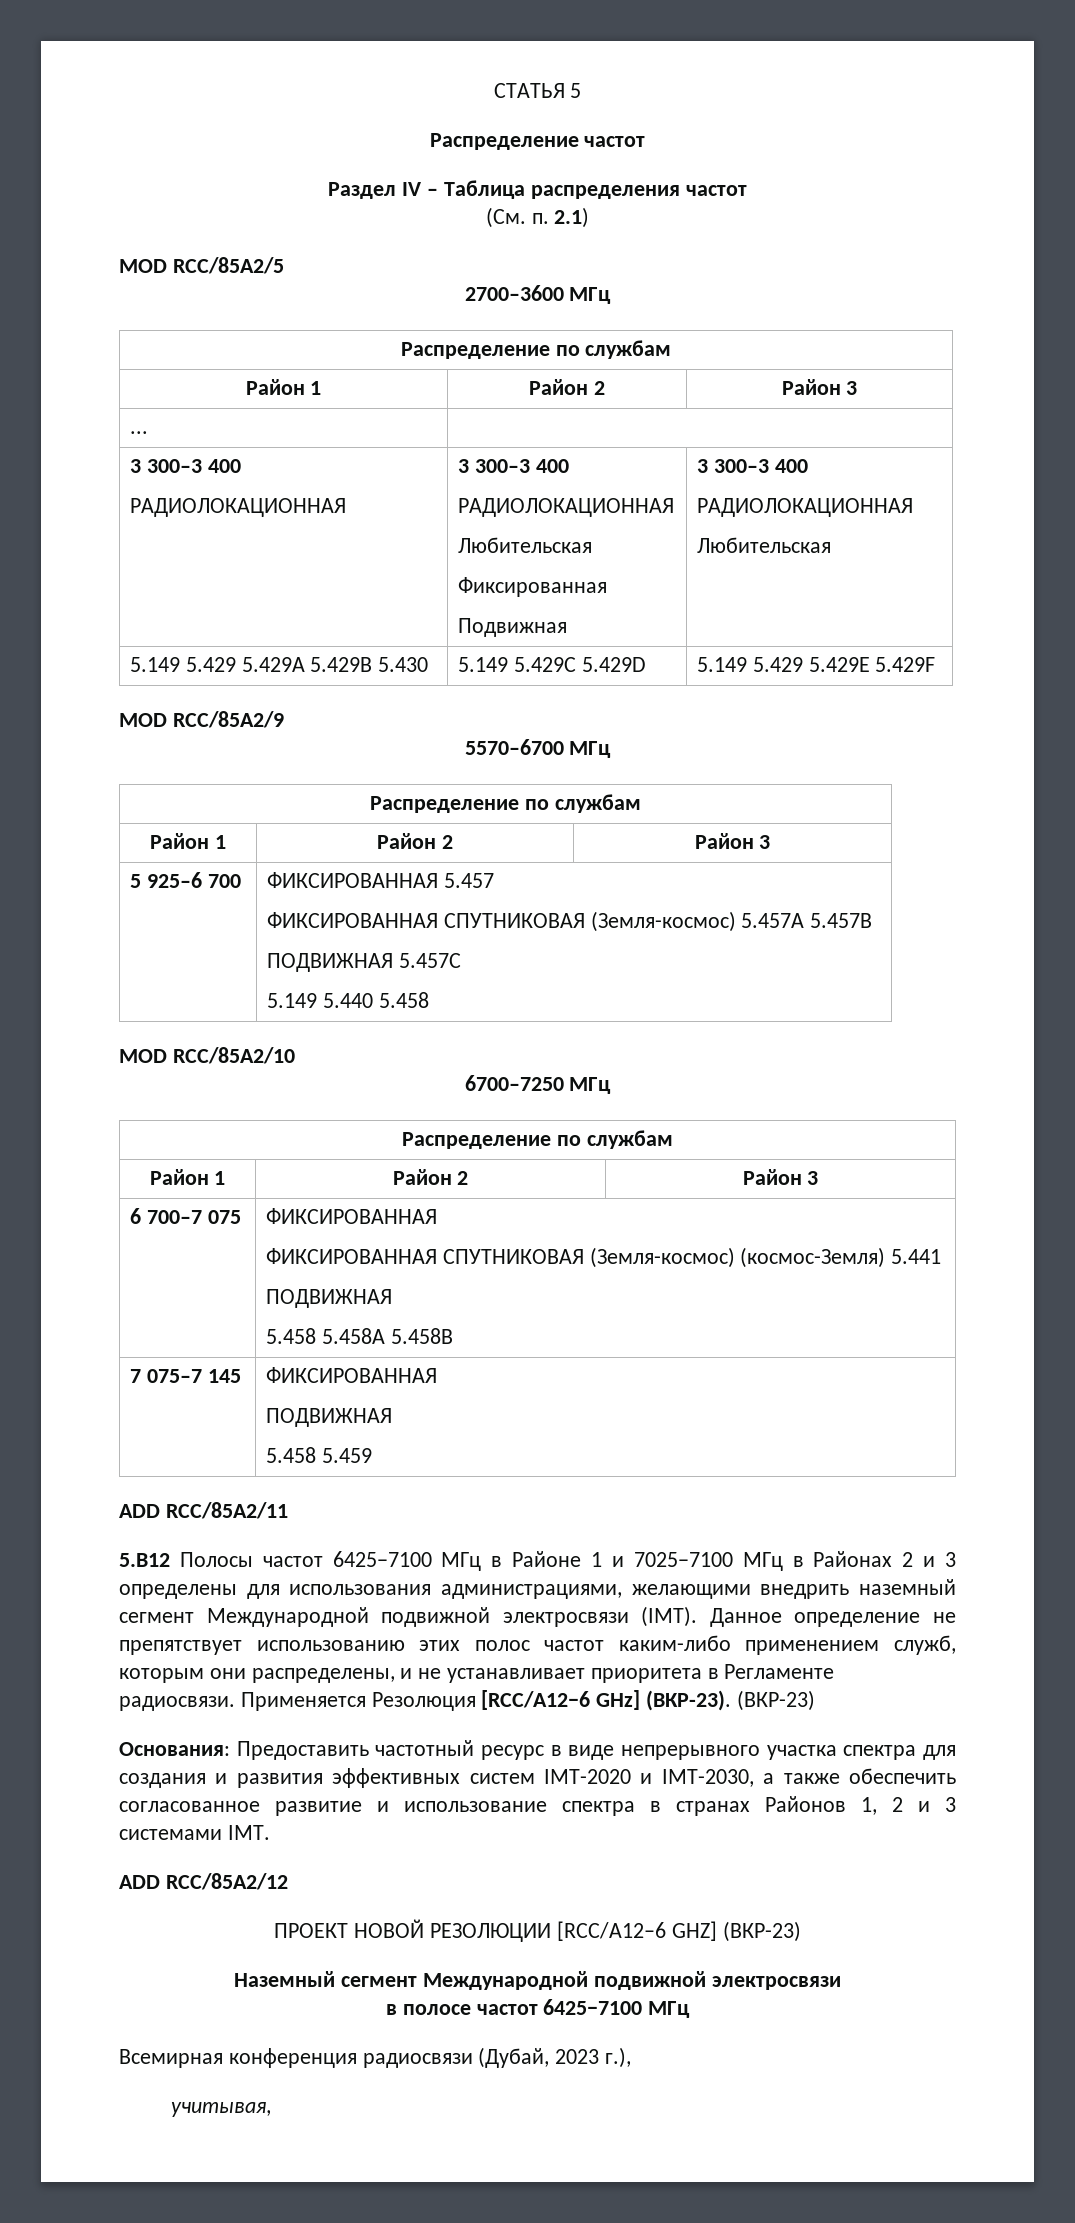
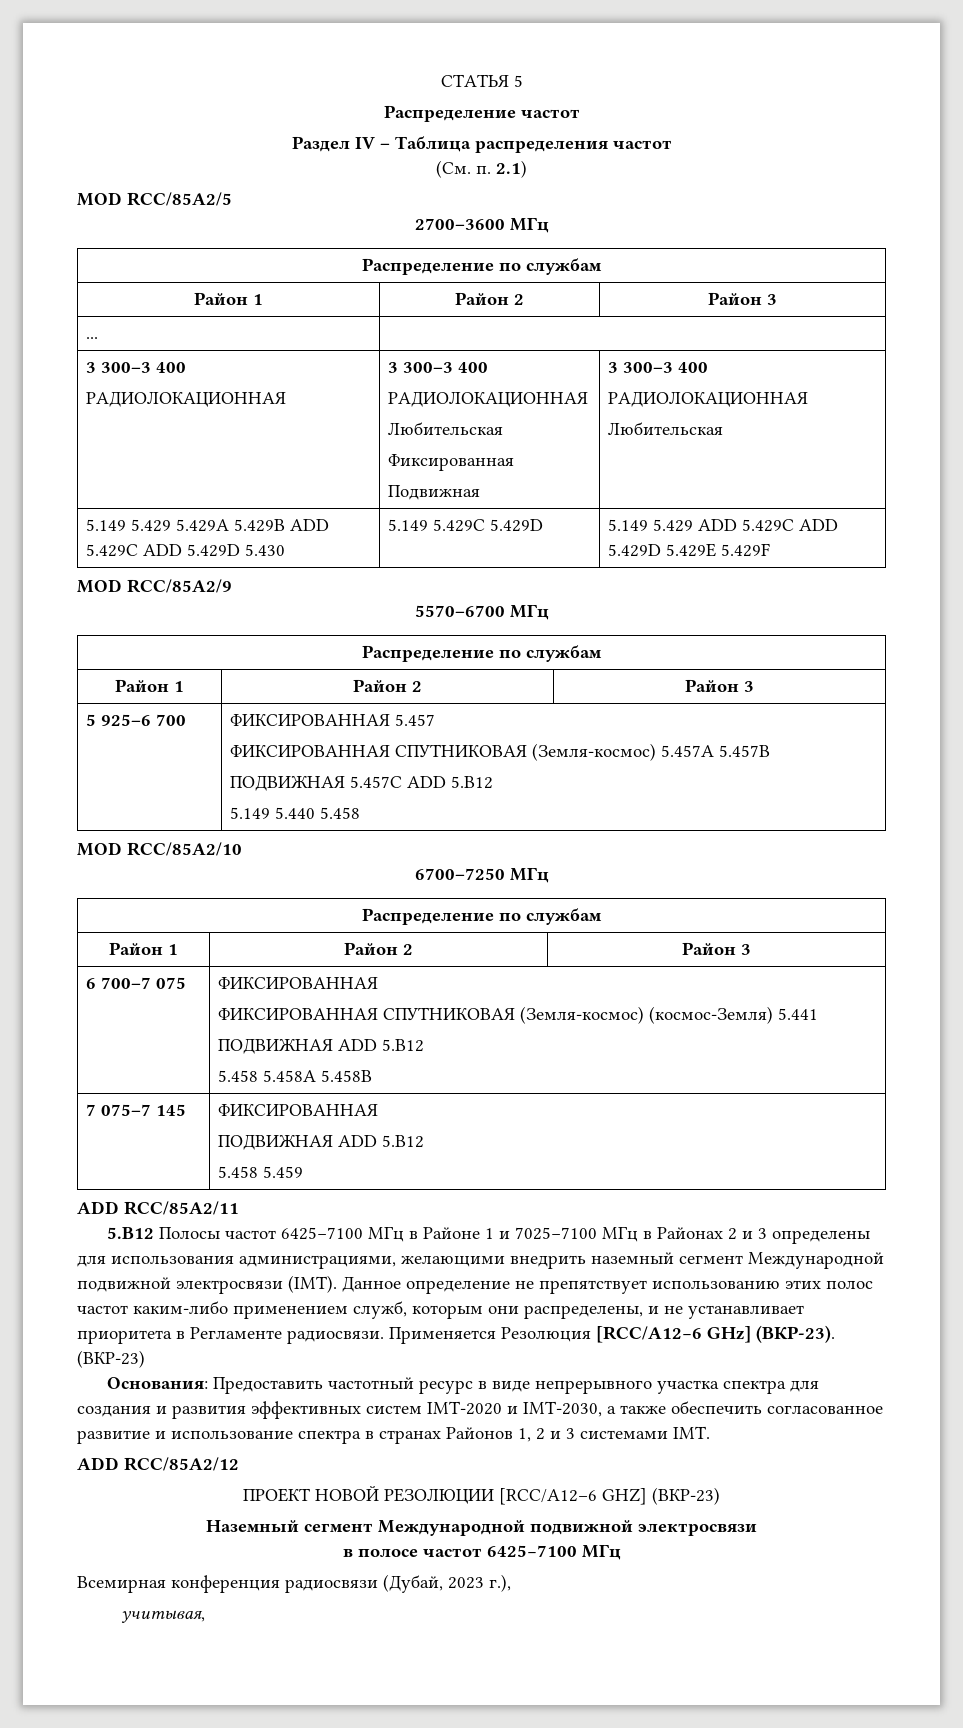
(373, 664) none -> [290,519,330,531] [86,544,241,557] ADD 5.429C ADD 5.429D
(803, 664) none -> [698,519,839,532] [608,544,662,557] ADD 5.429C ADD 5.429D
(461, 960) none -> [407,776,494,789] ADD 5.B12
(393, 1298) none -> [338,1039,425,1052] ADD 5.B12
(393, 1417) none -> [338,1135,425,1148] ADD 5.B12

